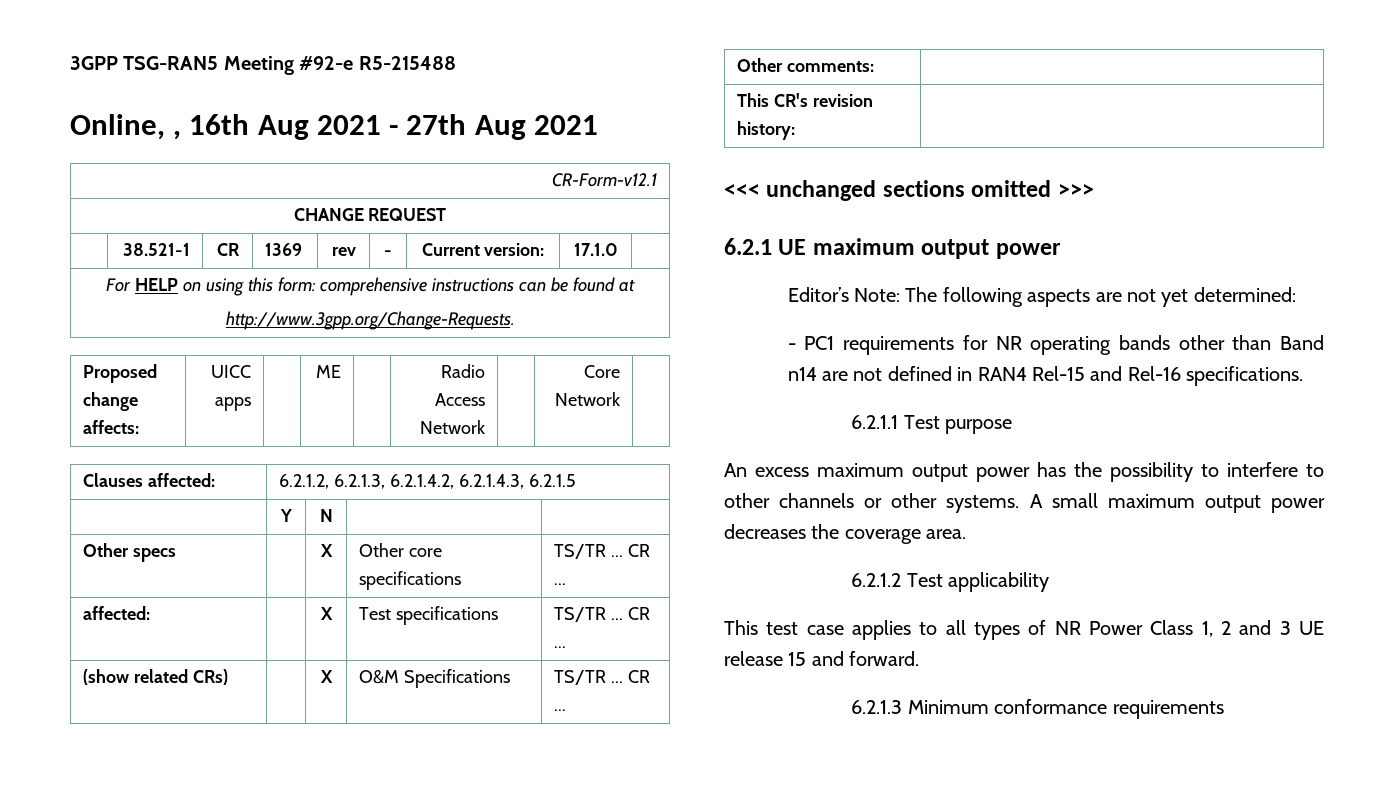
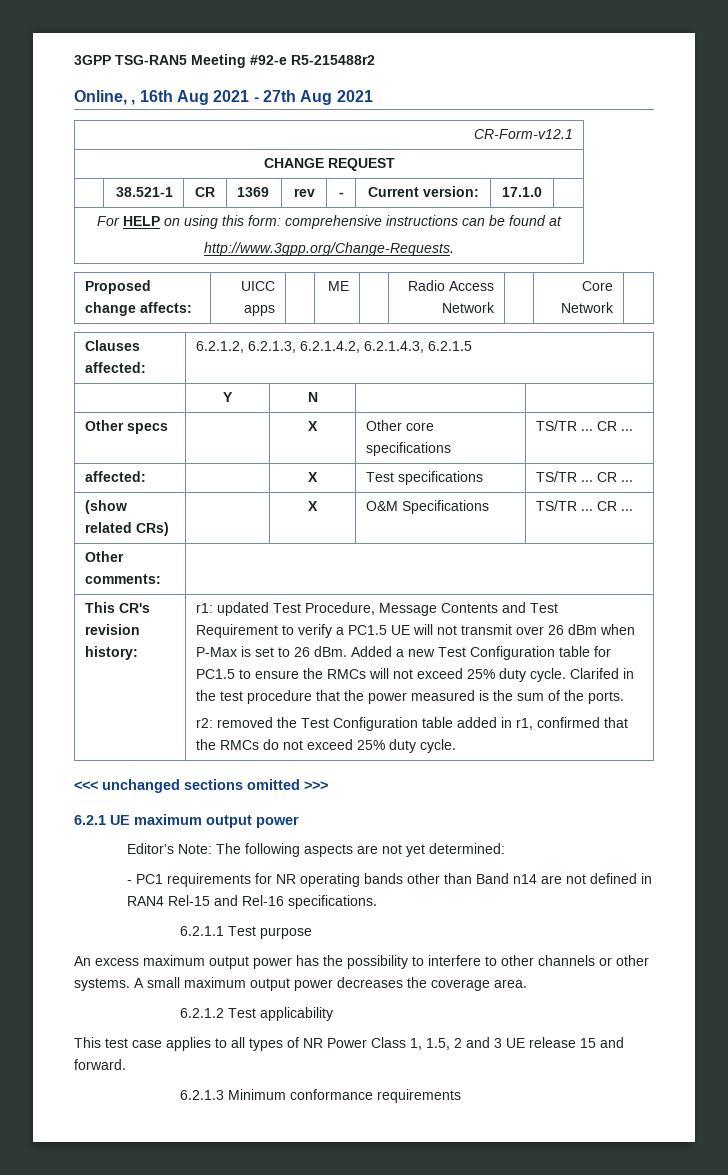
[358,56,456,70] R5-215488 -> [291,55,375,65] R5-215488r2
(796, 130) none -> [196,602,559,616] [196,624,636,638] [196,646,612,660] [196,668,635,682] [196,690,625,704] [196,717,629,731] [196,739,457,753] r1: updated Test Procedure, Message Contents and Test Requirement to verify a PC1.5 UE will not transmit over 26 dBm when P-Max is set to 26 dBm. Added a new Test Configuration table for PC1.5 to ensure the RMCs will not exceed 25% duty cycle. Clarifed in the test procedure that the power measured is the sum of the ports. // r2: removed the Test Configuration table added in r1, confirmed that the RMCs do not exceed 25% duty cycle.
(1213, 629) none -> [426,1038,450,1050] 1.5,

